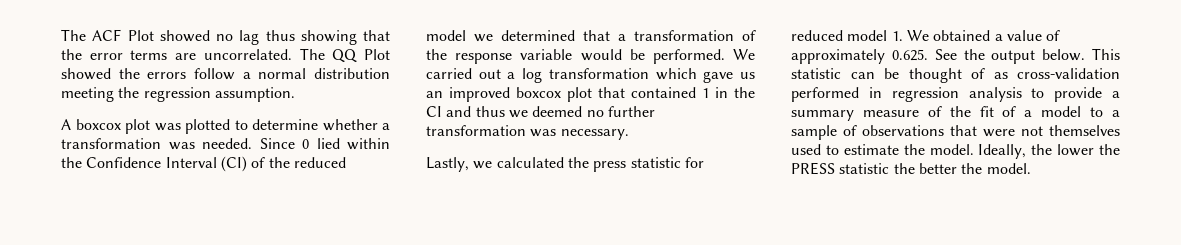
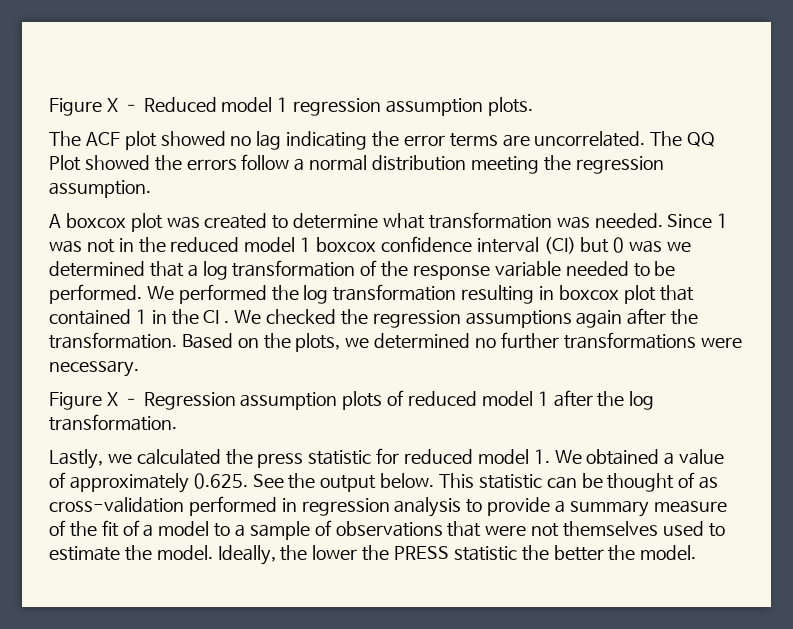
(61, 35) none -> [49,97,533,116] Figure X – Reduced model 1 regression assumption plots. //
[127,30,154,41] Plot -> [124,131,157,150] plot
[265,30,390,45] thus showing that -> [286,131,368,150] indicating
[185,119,230,134] plotted -> [204,213,268,229] created
[322,119,390,131] whether a -> [383,213,426,229] what
[302,138,390,150] [61,156,346,172] [426,30,466,41] 0 lied within the Confidence Interval (CI) of the reduced model -> [717,213,729,228] [49,236,663,254] 1 was not in the reduced model 1 boxcox confidence interval (CI) but 0 was
(626, 37) none -> [202,261,228,280] log
[580,49,622,61] would -> [565,261,650,277] needed to
[426,68,755,83] [426,87,510,102] carried out a log transformation which gave us an improved -> [178,284,555,304] performed the log transformation resulting in
[446,106,655,118] [426,125,629,140] and thus we deemed no further transformation was necessary. -> [224,308,699,328] [49,332,742,352] [49,360,139,377] [49,390,655,410] [49,414,177,431] . We checked the regression assumptions again after the transformation. Based on the plots, we determined no further transformations were necessary. // Figure X – Regression assumption plots of reduced model 1 after the log transformation.

